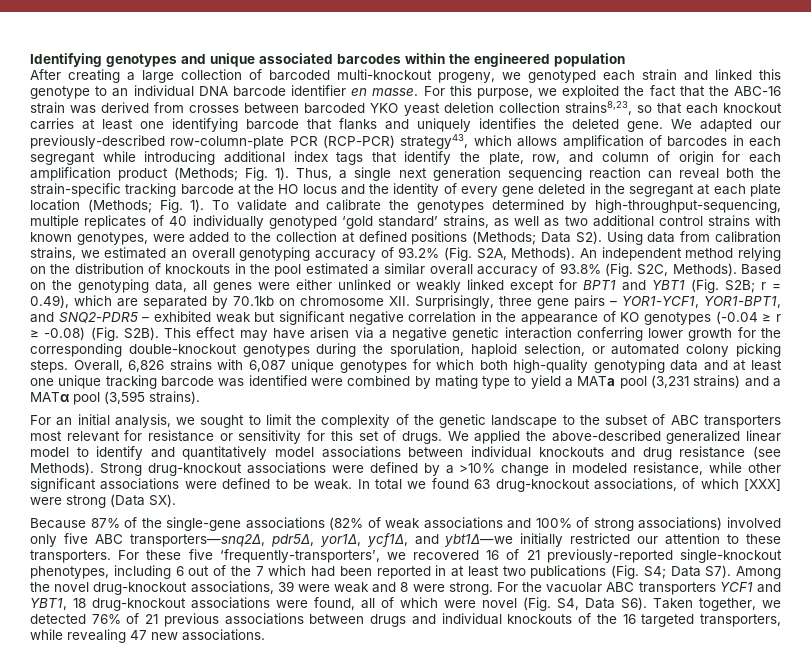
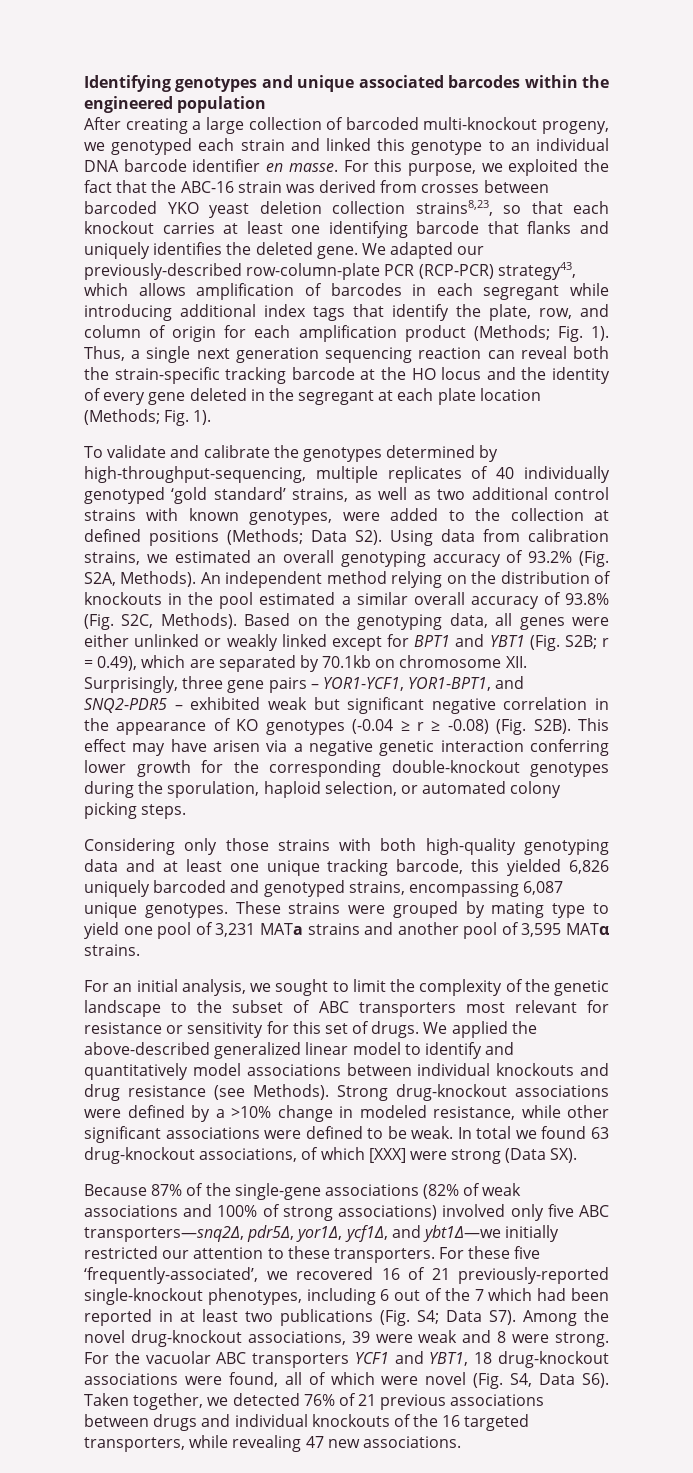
(205, 205) none -> (212, 417) //
[73,359,475,373] Overall, 6,826 strains with 6,087 unique genotypes for which -> [84,838,372,855] // Considering only those strains with
[160,375,411,387] barcode was identified were combined -> [396,859,609,876] [84,880,564,897] [84,901,458,918] barcode, this yielded 6,826 uniquely barcoded and genotyped strains, encompassing 6,087 unique genotypes. These strains were grouped
[565,375,781,389] [30,391,200,405] a MATa pool (3,231 strains) and a MATα pool (3,595 strains). -> [123,922,609,939] [84,944,140,956] one pool of 3,231 MATa strains and another pool of 3,595 MATα strains.
[219,549,380,563] ‘frequently-transporters’, -> [84,1267,258,1284] ‘frequently-associated’,

